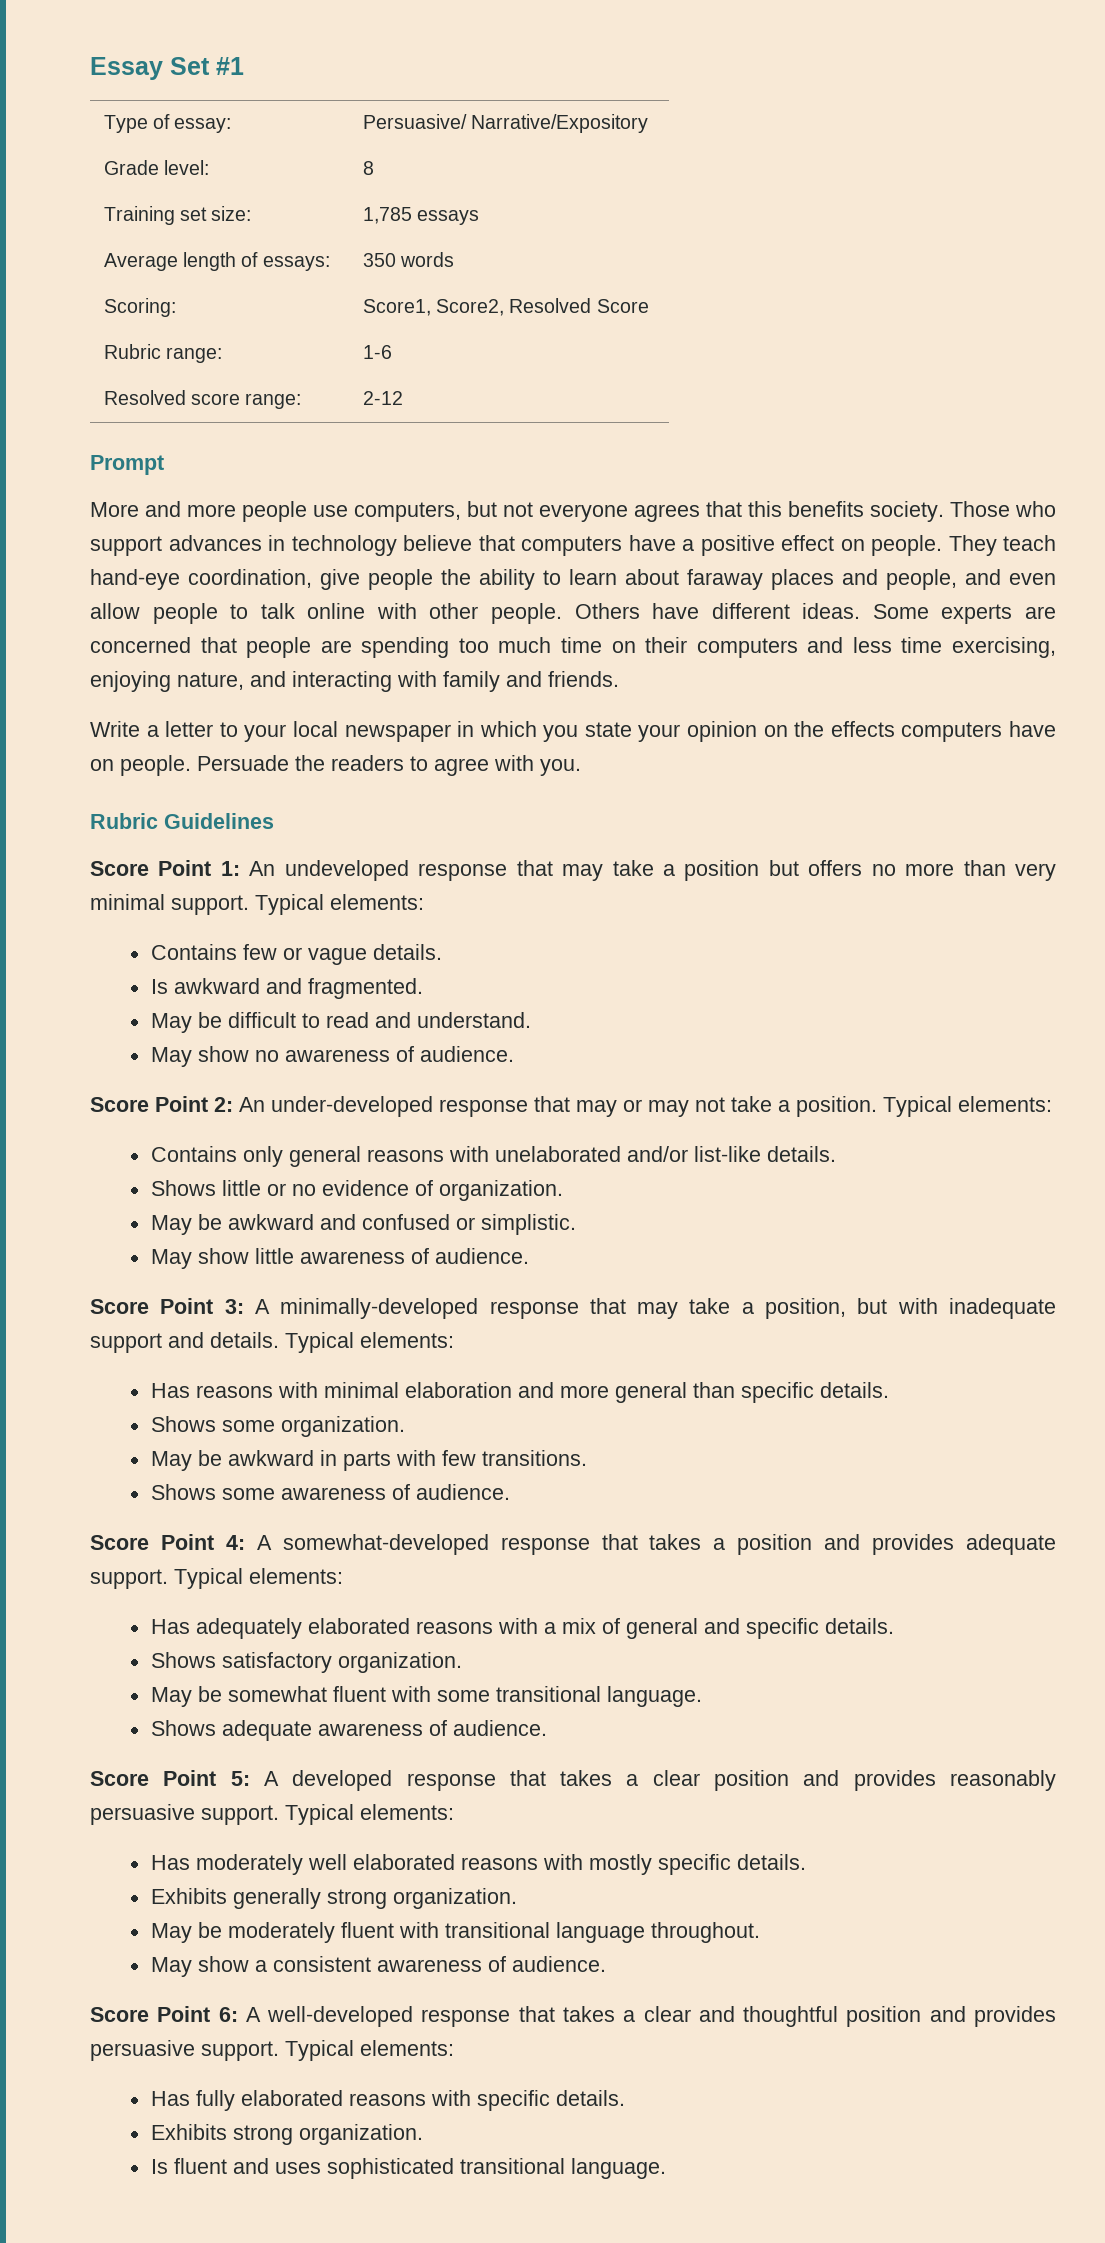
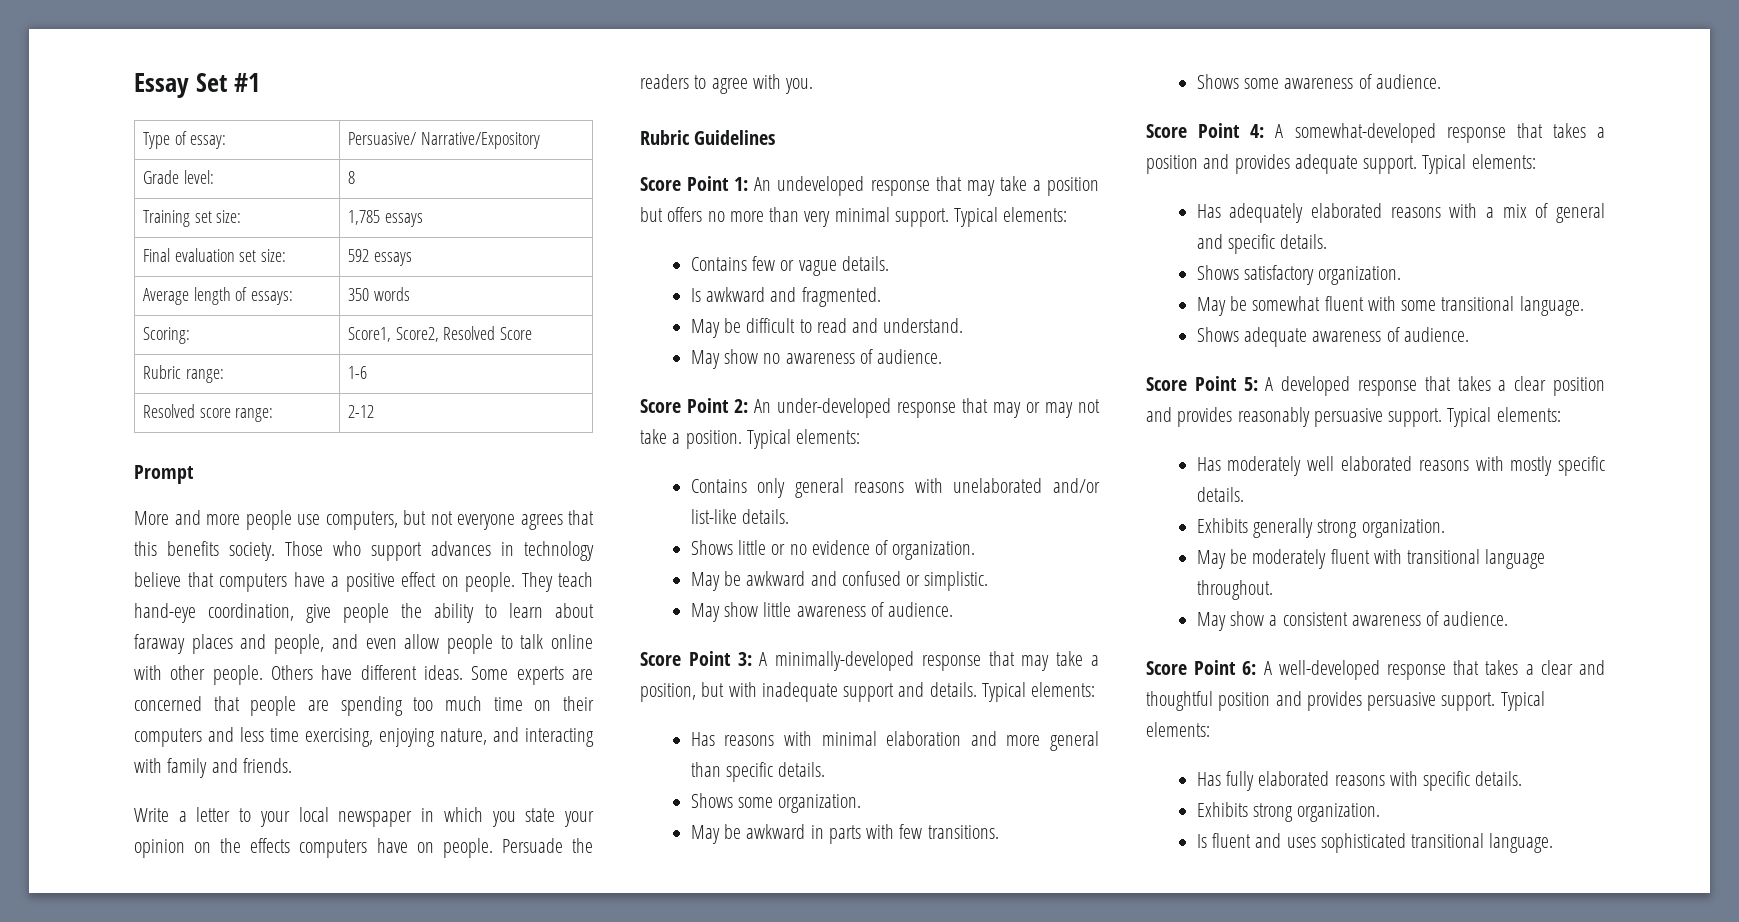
(480, 217) none -> [143,248,287,262] [348,249,412,266] // Final evaluation set size: | 592 essays

